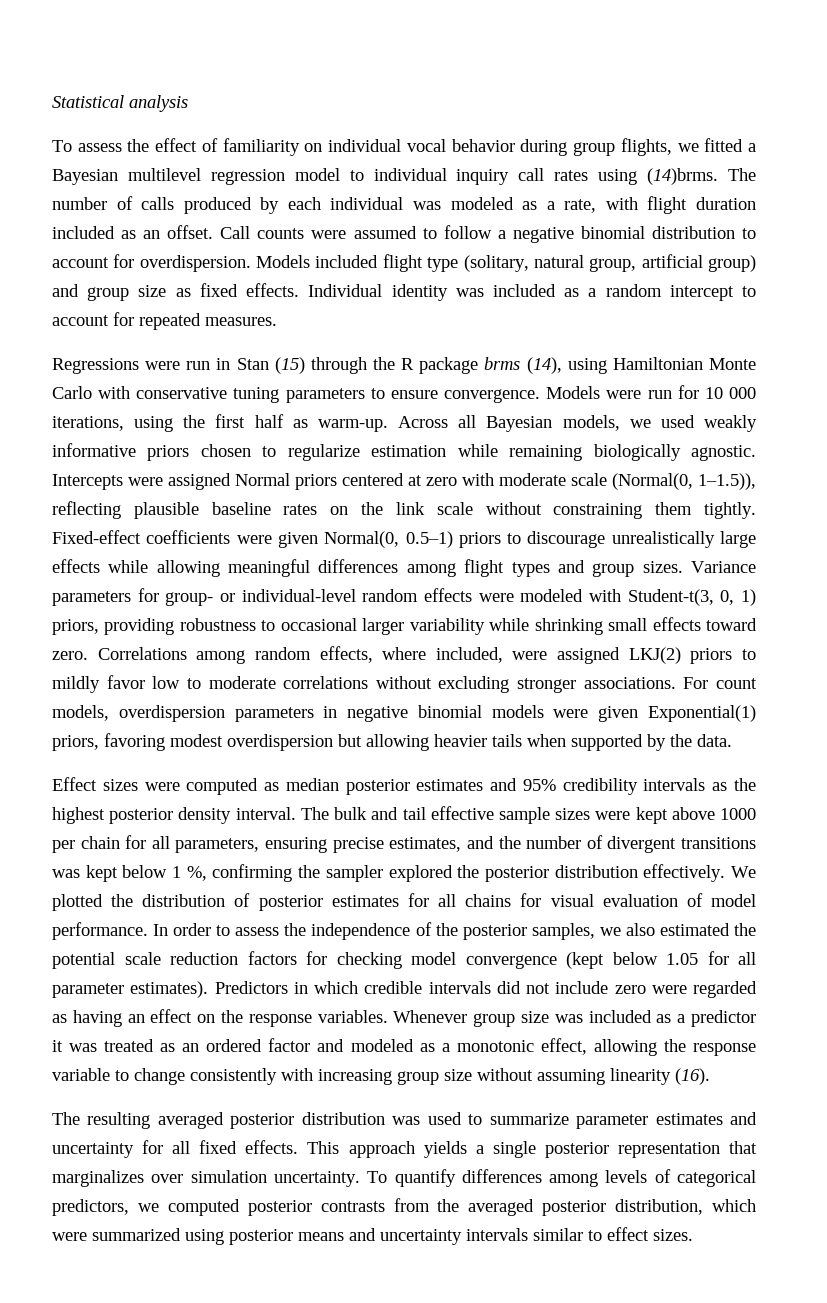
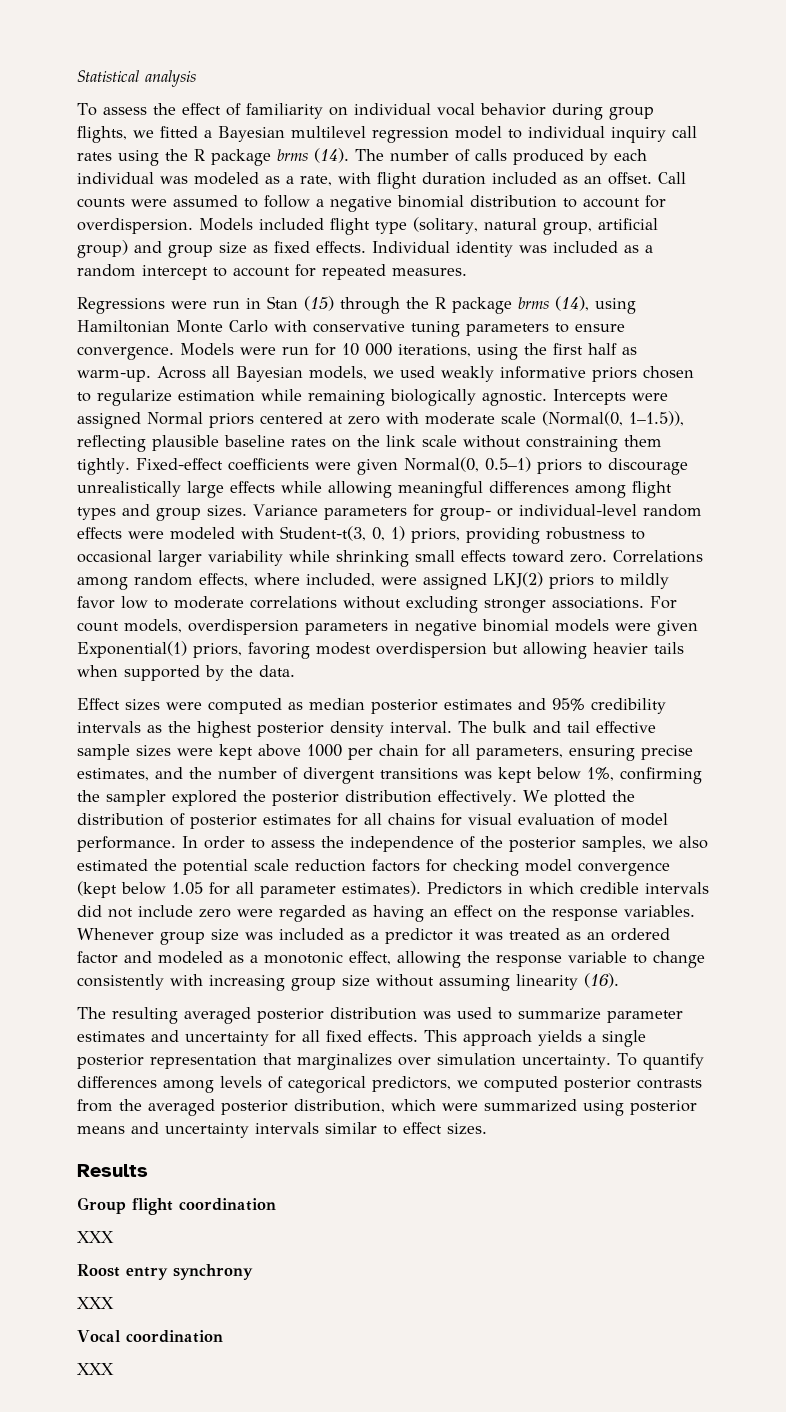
[647,168,719,185] (14)brms. -> [165,148,349,166] the R package brms (14).
[172,866,207,881] 1 %, -> [587,767,614,781] 1%,
(693, 1235) none -> [77,1164,148,1177] [77,1197,276,1215] [77,1231,114,1243] [77,1264,253,1280] [77,1297,114,1309] [77,1330,223,1343] [77,1363,114,1375] // Results // Group flight coordination // XXX // Roost entry synchrony // XXX // Vocal coordination // XXX

